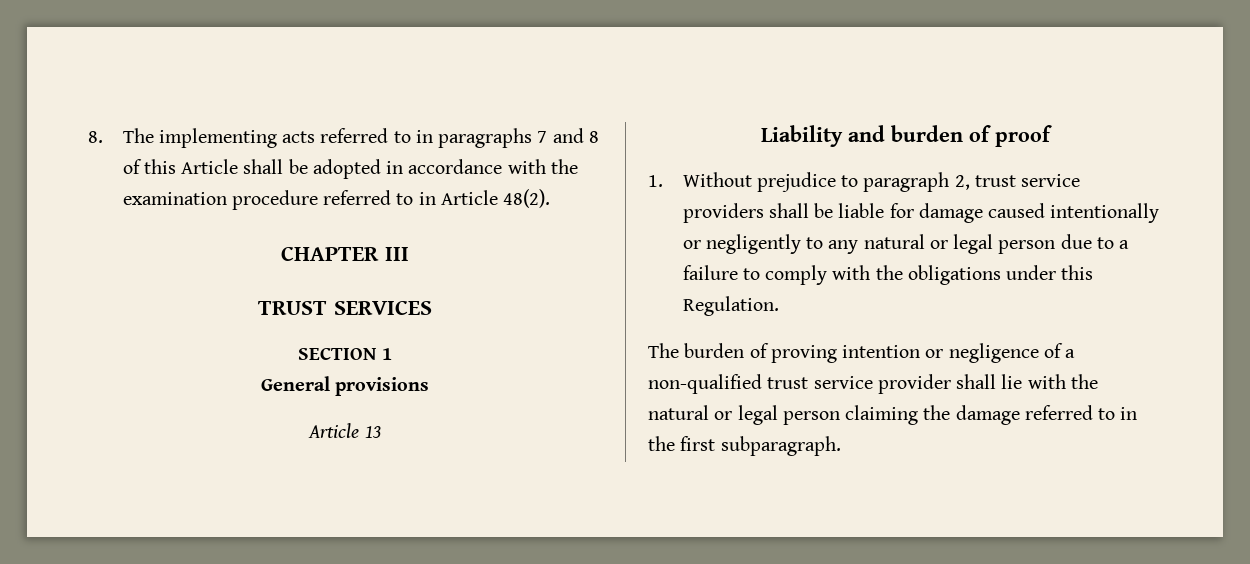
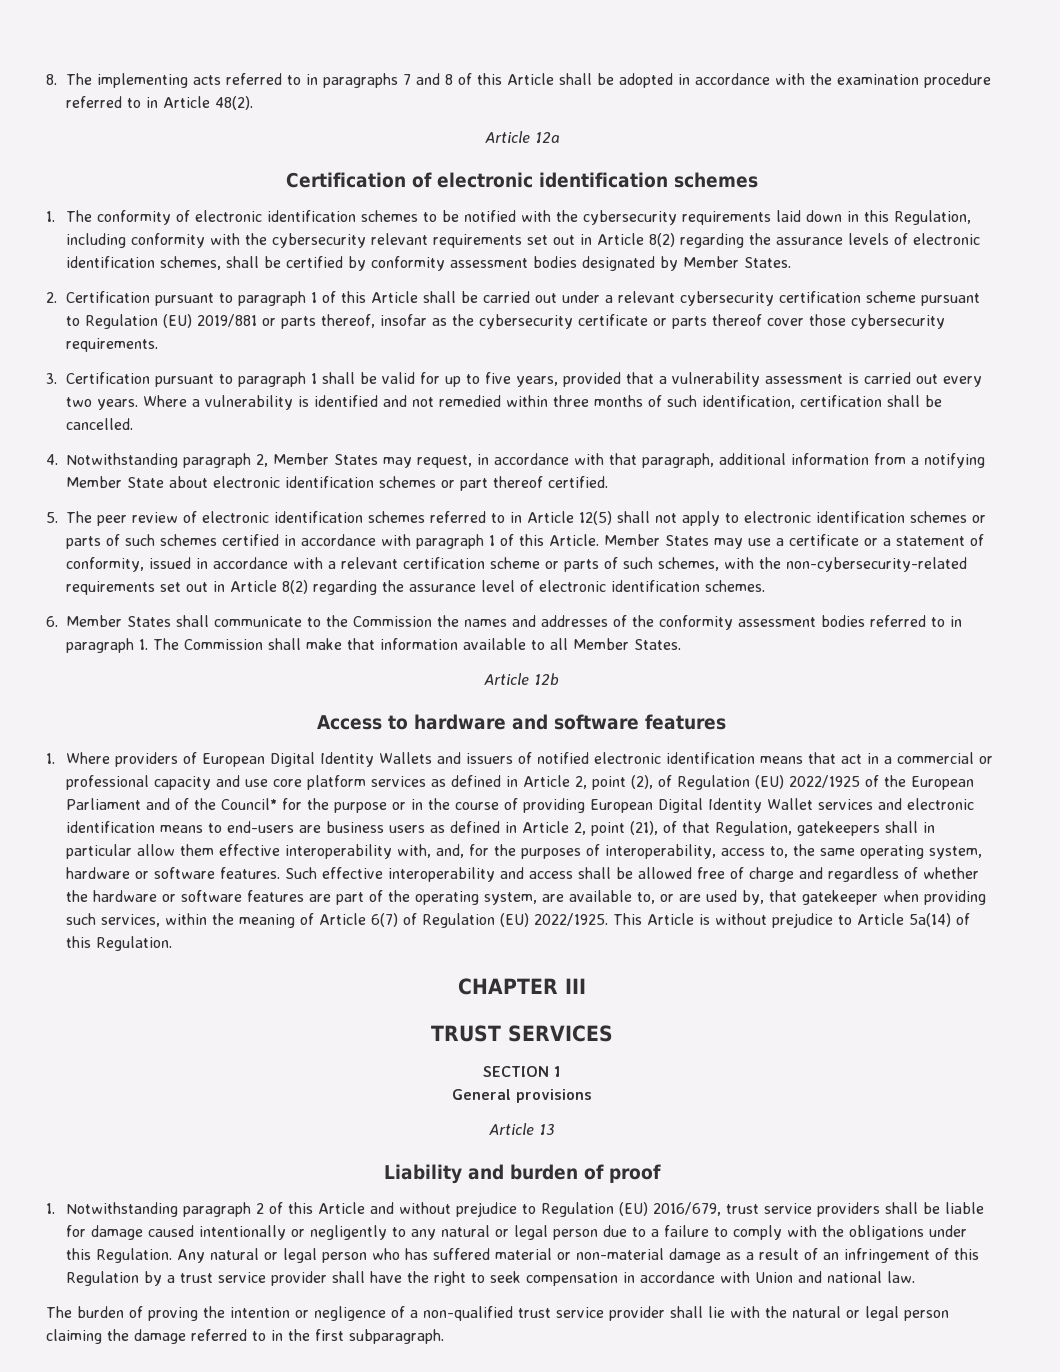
(551, 198) none -> [484,131,559,143] [285,172,758,188] [46,210,972,225] [66,233,981,248] [66,256,792,271] [46,291,981,306] [66,314,946,329] [66,338,159,352] [46,372,983,387] [66,395,943,410] [66,418,134,430] [46,453,986,468] [66,476,609,491] [46,511,987,526] [66,534,985,549] [66,557,968,572] [66,580,766,595] [46,615,963,630] [66,638,682,653] [484,673,559,685] [317,714,726,730] [46,752,994,767] [66,775,975,790] [66,798,975,813] [66,821,936,836] [66,844,983,859] [66,867,980,882] [66,890,987,905] [66,913,971,928] [66,936,173,951] // Article 12a // Certification of electronic identification schemes // 1. The conformity of electronic identification schemes to be notified with the cybersecurity requirements laid down in this Regulation, including conformity with the cybersecurity relevant requirements set out in Article 8(2) regarding the assurance levels of electronic identification schemes, shall be certified by conformity assessment bodies designated by Member States. // 2. Certification pursuant to paragraph 1 of this Article shall be carried out under a relevant cybersecurity certification scheme pursuant to Regulation (EU) 2019/881 or parts thereof, insofar as the cybersecurity certificate or parts thereof cover those cybersecurity requirements. // 3. Certification pursuant to paragraph 1 shall be valid for up to five years, provided that a vulnerability assessment is carried out every two years. Where a vulnerability is identified and not remedied within three months of such identification, certification shall be cancelled. // 4. Notwithstanding paragraph 2, Member States may request, in accordance with that paragraph, additional information from a notifying Member State about electronic identification schemes or part thereof certified. // 5. The peer review of electronic identification schemes referred to in Article 12(5) shall not apply to electronic identification schemes or parts of such schemes certified in accordance with paragraph 1 of this Article. Member States may use a certificate or a statement of conformity, issued in accordance with a relevant certification scheme or parts of such schemes, with the non-cybersecurity-related requirements set out in Article 8(2) regarding the assurance level of electronic identification schemes. // 6. Member States shall communicate to the Commission the names and addresses of the conformity assessment bodies referred to in paragraph 1. The Commission shall make that information available to all Member States. // Article 12b // Access to hardware and software features // 1. Where providers of European Digital Identity Wallets and issuers of notified electronic identification means that act in a commercial or professional capacity and use core platform services as defined in Article 2, point (2), of Regulation (EU) 2022/1925 of the European Parliament and of the Council* for the purpose or in the course of providing European Digital Identity Wallet services and electronic identification means to end-users are business users as defined in Article 2, point (21), of that Regulation, gatekeepers shall in particular allow them effective interoperability with, and, for the purposes of interoperability, access to, the same operating system, hardware or software features. Such effective interoperability and access shall be allowed free of charge and regardless of whether the hardware or software features are part of the operating system, are available to, or are used by, that gatekeeper when providing such services, within the meaning of Article 6(7) of Regulation (EU) 2022/1925. This Article is without prejudice to Article 5a(14) of this Regulation.
[682,172,970,192] Without prejudice to paragraph 2, -> [66,1202,722,1217] Notwithstanding paragraph 2 of this Article and without prejudice to Regulation (EU) 2016/679,
(779, 306) none -> [177,1248,980,1263] [66,1271,916,1286] Any natural or legal person who has suffered material or non-material damage as a result of an infringement of this Regulation by a trust service provider shall have the right to seek compensation in accordance with Union and national law.
(837, 354) none -> [203,1306,225,1318] the

